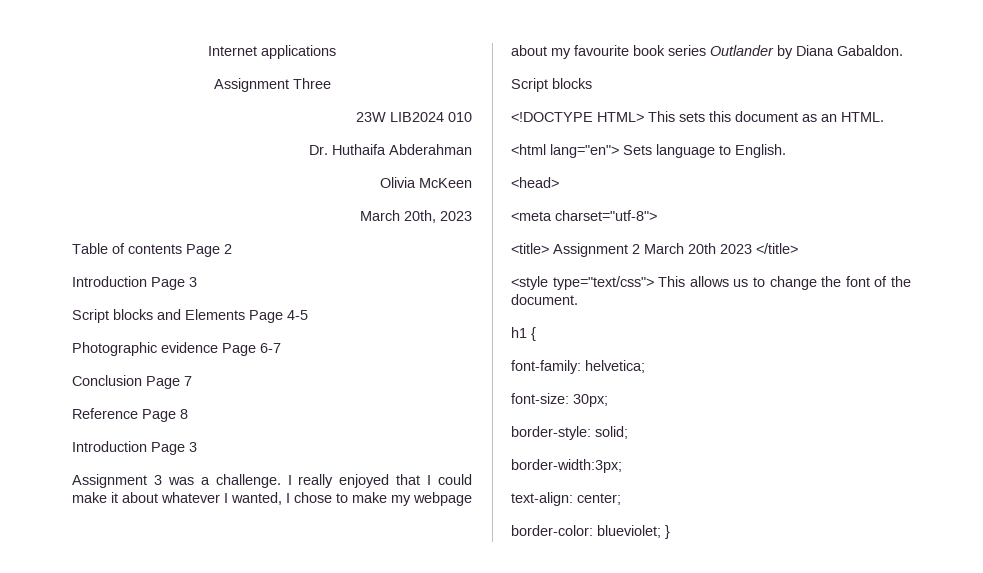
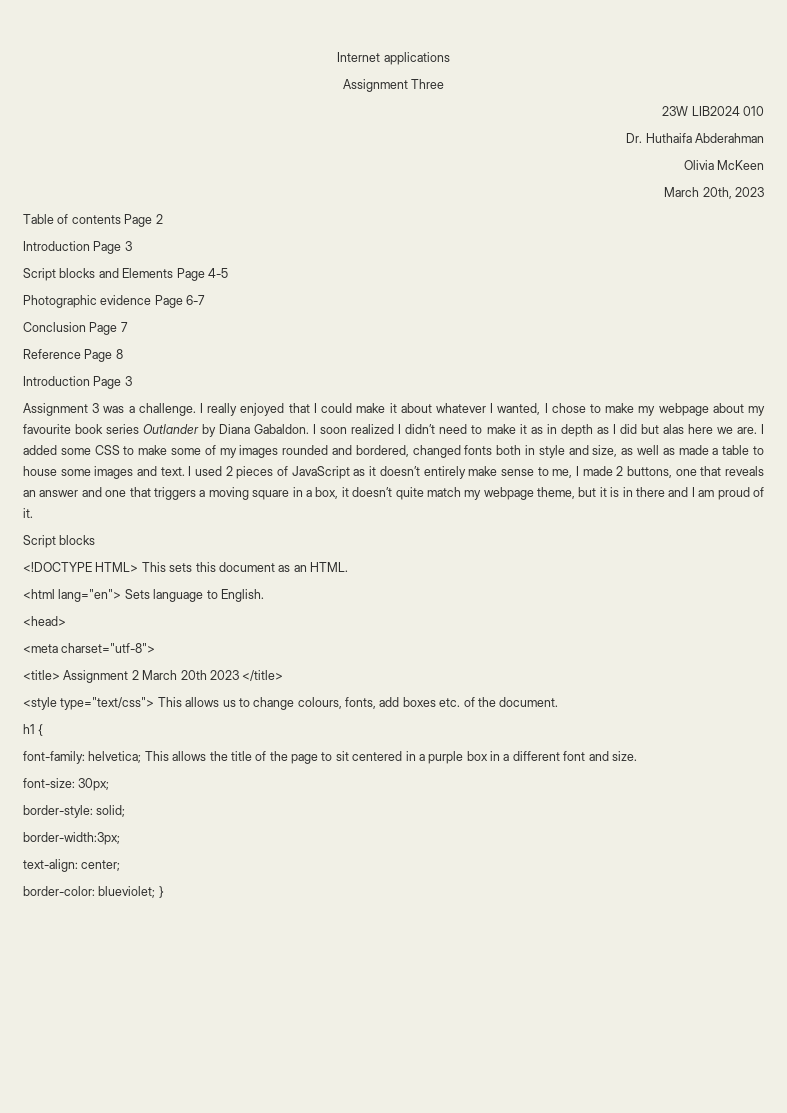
(903, 50) none -> [313,424,765,437] [23,445,764,458] [23,466,764,479] [23,487,764,500] [23,508,33,518] I soon realized I didn’t need to make it as in depth as I did but alas here we are. I added some CSS to make some of my images rounded and bordered, changed fonts both in style and size, as well as made a table to house some images and text. I used 2 pieces of JavaScript as it doesn’t entirely make sense to me, I made 2 buttons, one that reveals an answer and one that triggers a moving square in a box, it doesn’t quite match my webpage theme, but it is in there and I am proud of it.
[821,276,870,287] the font -> [297,697,461,709] colours, fonts, add boxes etc.
(645, 366) none -> [144,751,637,764] This allows the title of the page to sit centered in a purple box in a different font and size.

